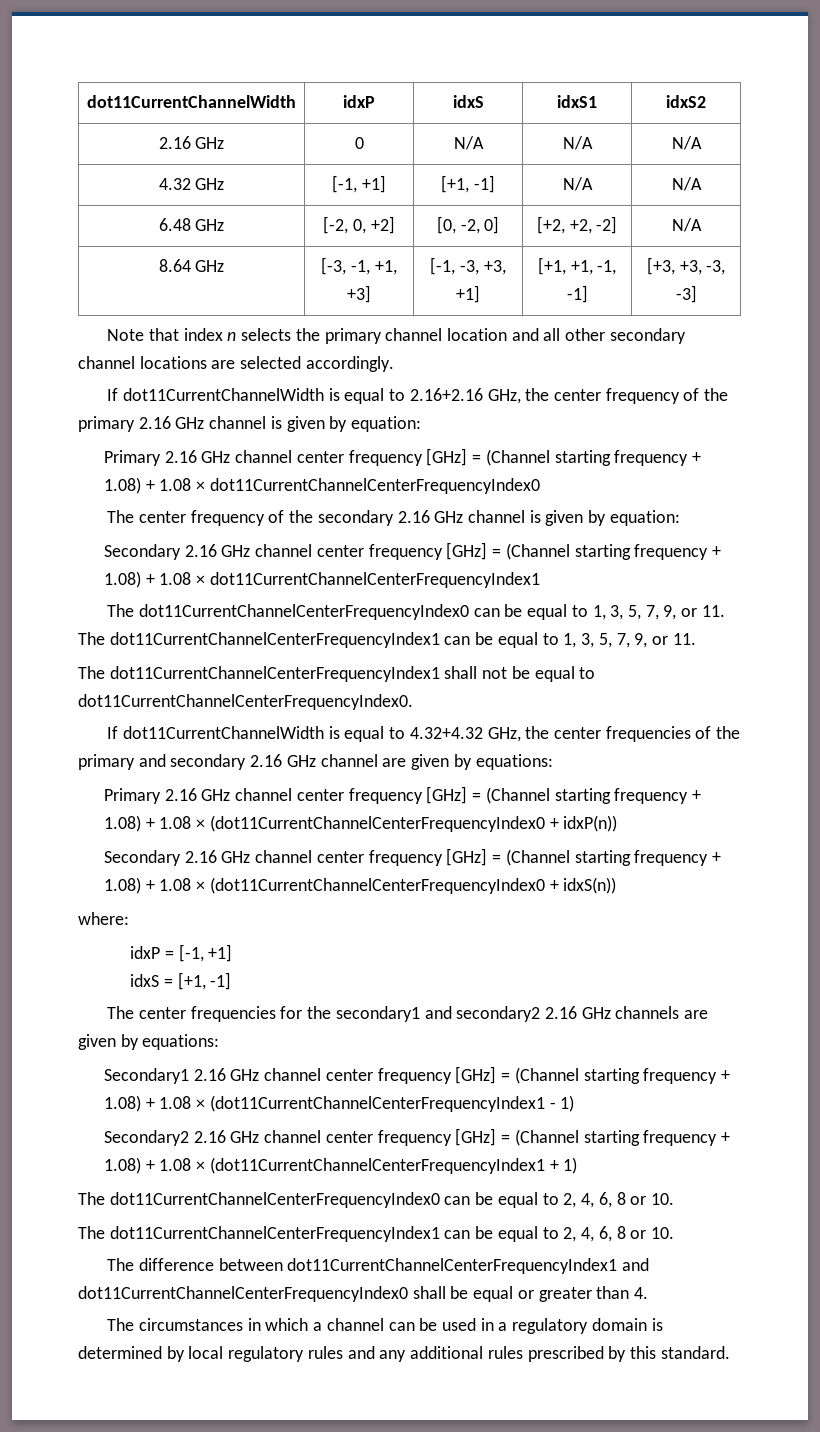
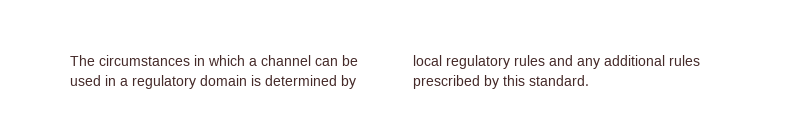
[87,95,296,108] [343,95,376,108] [452,95,484,108] [557,95,597,108] [666,95,706,108] [158,136,225,149] [354,137,364,149] [453,136,484,150] [562,136,593,150] [671,136,702,150] [158,178,225,190] [332,175,386,193] [441,175,495,193] [562,177,593,191] [671,177,702,191] [158,218,225,231] [323,216,395,234] [436,216,500,234] [536,216,618,234] [671,218,702,232] [158,259,225,272] [321,257,397,275] [347,285,372,303] [430,257,506,275] [456,285,481,303] [537,257,617,275] [566,285,588,303] [646,257,726,275] [675,285,697,303] [107,328,686,344] [78,356,394,372] [107,388,729,404] [78,416,422,432] [104,448,701,466] [104,477,540,494] [107,510,680,526] [104,542,721,560] [104,571,540,588] [107,604,725,620] [78,632,696,648] [78,666,596,682] [78,694,413,710] [107,726,741,742] [78,754,553,770] [104,786,701,804] [104,815,618,832] [104,848,721,866] [104,877,617,894] [78,912,129,925] [130,944,233,962] [130,972,232,990] [107,1006,709,1022] [78,1034,220,1050] [104,1066,730,1084] [104,1095,575,1112] [104,1128,730,1146] [104,1157,578,1174] [78,1192,674,1208] [78,1226,674,1242] [107,1258,650,1274] [78,1286,649,1302] dot11CurrentChannelWidth | idxP | idxS | idxS1 | idxS2 // 2.16 GHz | 0 | N/A | N/A | N/A // 4.32 GHz | [-1, +1] | [+1, -1] | N/A | N/A // 6.48 GHz | [-2, 0, +2] | [0, -2, 0] | [+2, +2, -2] | N/A // 8.64 GHz | [-3, -1, +1, +3] | [-1, -3, +3, +1] | [+1, +1, -1, -1] | [+3, +3, -3, -3] // Note that index n selects the primary channel location and all other secondary channel locations are selected accordingly. // If dot11CurrentChannelWidth is equal to 2.16+2.16 GHz, the center frequency of the primary 2.16 GHz channel is given by equation: // Primary 2.16 GHz channel center frequency [GHz] = (Channel starting frequency + 1.08) + 1.08 × dot11CurrentChannelCenterFrequencyIndex0 // The center frequency of the secondary 2.16 GHz channel is given by equation: // Secondary 2.16 GHz channel center frequency [GHz] = (Channel starting frequency + 1.08) + 1.08 × dot11CurrentChannelCenterFrequencyIndex1 // The dot11CurrentChannelCenterFrequencyIndex0 can be equal to 1, 3, 5, 7, 9, or 11. The dot11CurrentChannelCenterFrequencyIndex1 can be equal to 1, 3, 5, 7, 9, or 11. // The dot11CurrentChannelCenterFrequencyIndex1 shall not be equal to dot11CurrentChannelCenterFrequencyIndex0. // If dot11CurrentChannelWidth is equal to 4.32+4.32 GHz, the center frequencies of the primary and secondary 2.16 GHz channel are given by equations: // Primary 2.16 GHz channel center frequency [GHz] = (Channel starting frequency + 1.08) + 1.08 × (dot11CurrentChannelCenterFrequencyIndex0 + idxP(n)) // Secondary 2.16 GHz channel center frequency [GHz] = (Channel starting frequency + 1.08) + 1.08 × (dot11CurrentChannelCenterFrequencyIndex0 + idxS(n)) // where: // idxP = [-1, +1] // idxS = [+1, -1] // The center frequencies for the secondary1 and secondary2 2.16 GHz channels are given by equations: // Secondary1 2.16 GHz channel center frequency [GHz] = (Channel starting frequency + 1.08) + 1.08 × (dot11CurrentChannelCenterFrequencyIndex1 - 1) // Secondary2 2.16 GHz channel center frequency [GHz] = (Channel starting frequency + 1.08) + 1.08 × (dot11CurrentChannelCenterFrequencyIndex1 + 1) // The dot11CurrentChannelCenterFrequencyIndex0 can be equal to 2, 4, 6, 8 or 10. // The dot11CurrentChannelCenterFrequencyIndex1 can be equal to 2, 4, 6, 8 or 10. // The difference between dot11CurrentChannelCenterFrequencyIndex1 and dot11CurrentChannelCenterFrequencyIndex0 shall be equal or greater than 4. // -> (70, 60) none

